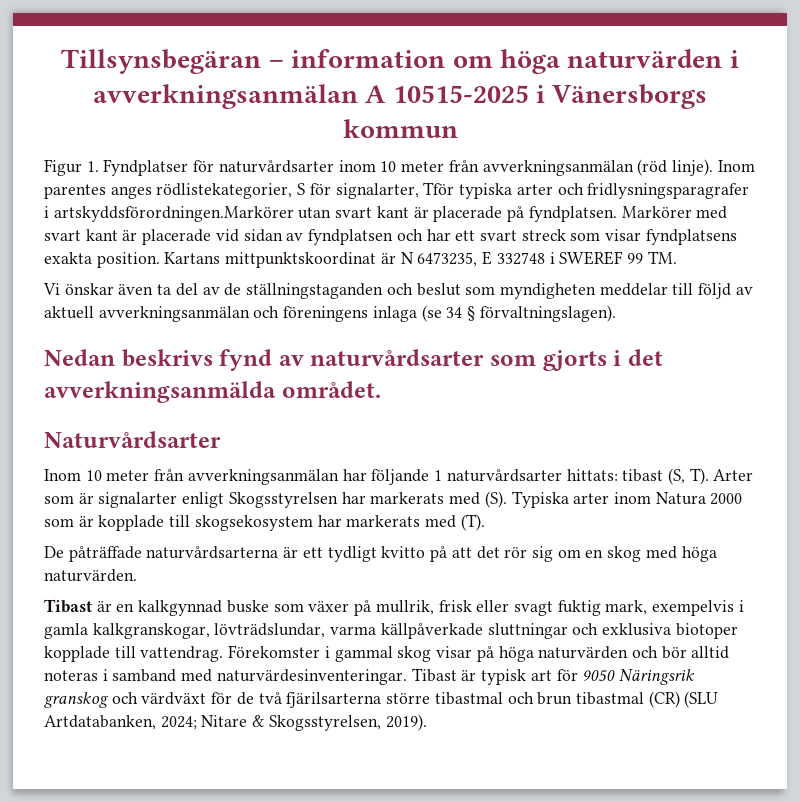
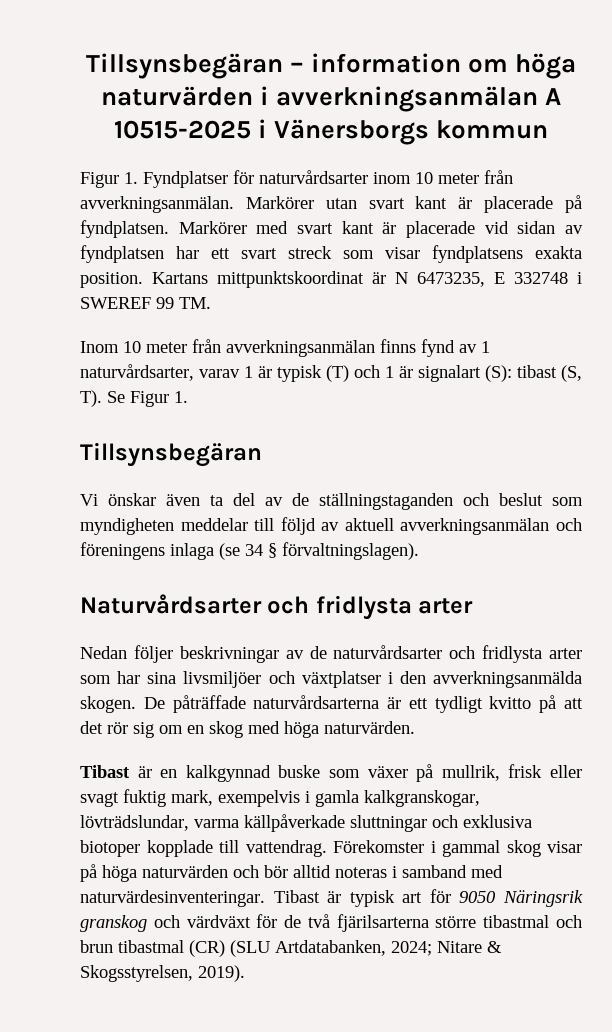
[482,159,755,176] [44,182,750,199] [44,206,294,222] avverkningsanmälan (röd linje). Inom parentes anges rödlistekategorier, S för signalarter, Tför typiska arter och fridlysningsparagrafer i artskyddsförordningen.Markörer -> [80,196,314,213] avverkningsanmälan. Markörer
[396,229,423,241] och -> (164, 254) none
(677, 257) none -> [80,339,490,357] [80,364,582,382] [80,390,188,407] [80,442,262,467] // Inom 10 meter från avverkningsanmälan finns fynd av 1 naturvårdsarter, varav 1 är typisk (T) och 1 är signalart (S): tibast (S, T). Se Figur 1. // Tillsynsbegäran
[44,349,663,371] [44,381,381,403] [44,431,221,448] [44,468,754,485] [44,491,743,508] [44,514,485,531] Nedan beskrivs fynd av naturvårdsarter som gjorts i det avverkningsanmälda området. // Naturvårdsarter // Inom 10 meter från avverkningsanmälan har följande 1 naturvårdsarter hittats: tibast (S, T). Arter som är signalarter enligt Skogsstyrelsen har markerats med (S). Typiska arter inom Natura 2000 som är kopplade till skogsekosystem har markerats med (T). // -> [80,594,474,620] [80,645,582,663] [80,671,582,688] [80,696,136,713] Naturvårdsarter och fridlysta arter // Nedan följer beskrivningar av de naturvårdsarter och fridlysta arter som har sina livsmiljöer och växtplatser i den avverkningsanmälda skogen.

